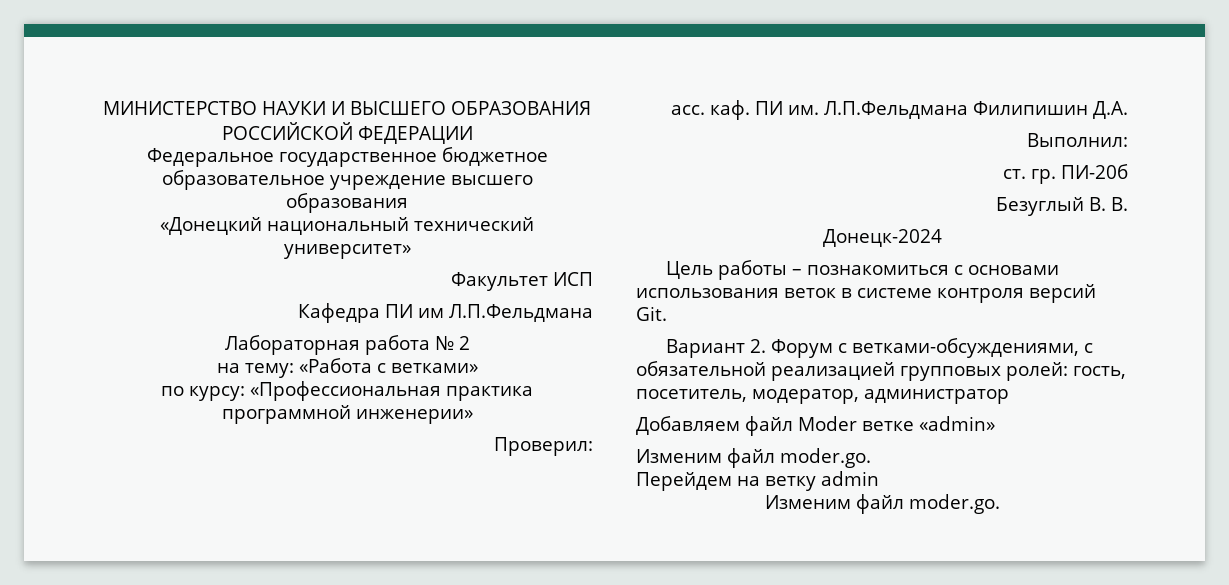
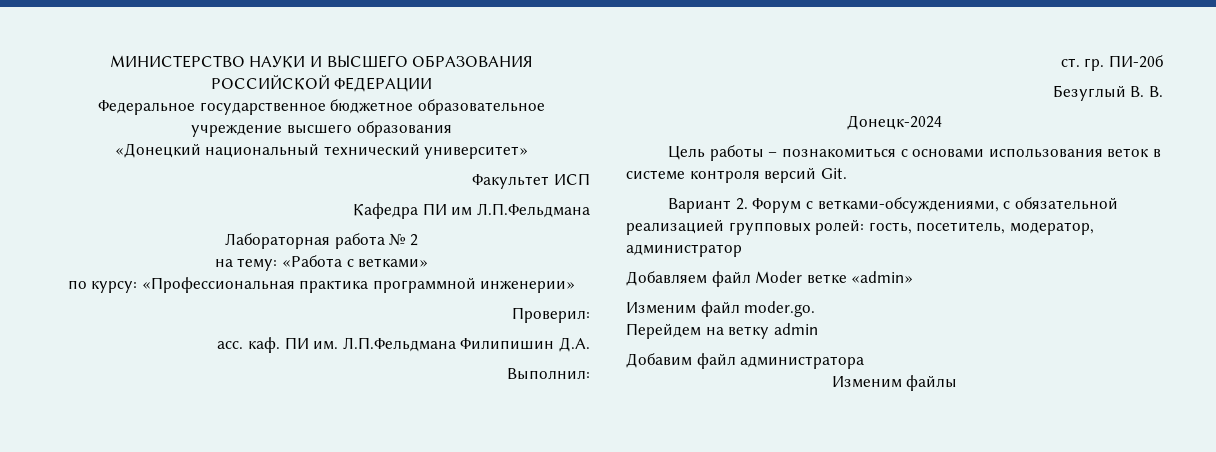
[764,494,1000,514] // Изменим файл moder.go. -> [626,353,865,369] [831,375,958,391] // Добавим файл администратора // Изменим файлы

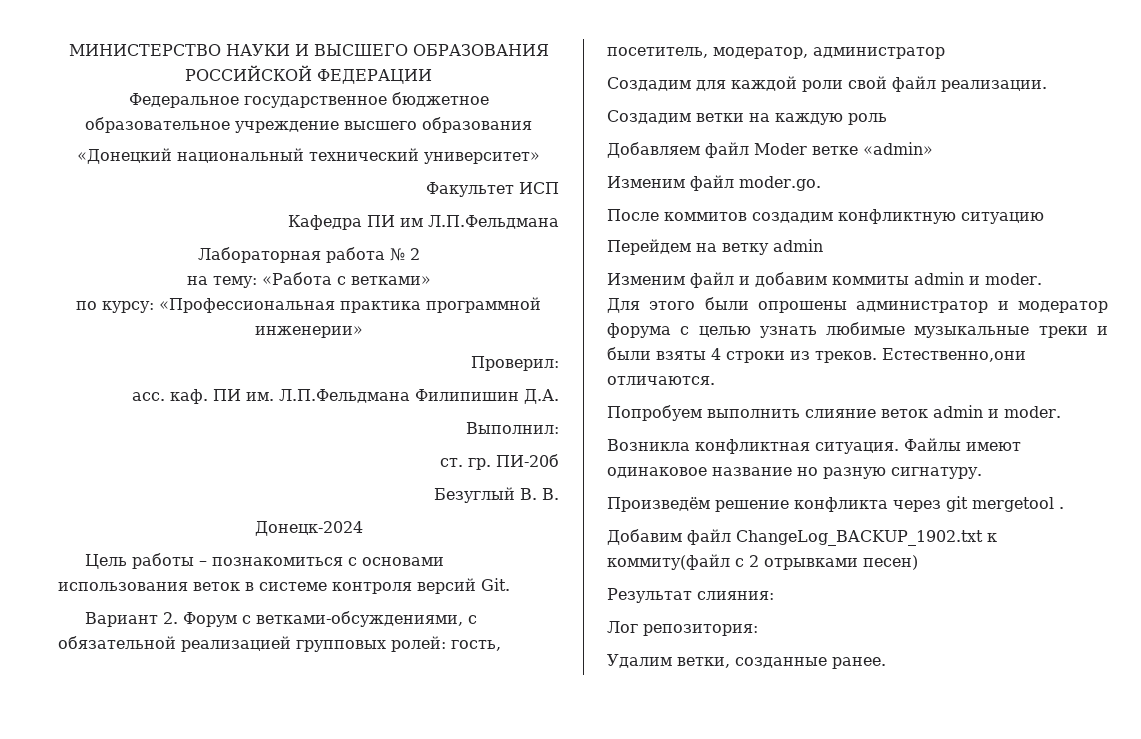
(742, 250) none -> [607,76,1047,92] [607,110,887,125] // Создадим для каждой роли свой файл реализации. // Создадим ветки на каждую роль
(816, 309) none -> [607,209,1044,224] // После коммитов создадим конфликтную ситуацию
[626,353,865,369] [831,375,958,391] Добавим файл администратора // Изменим файлы -> [607,272,1042,288] [607,297,1108,313] [607,322,1108,338] [607,347,1026,363] [607,376,715,385] [607,405,1061,421] [607,438,1021,454] [607,467,982,479] [607,496,1064,512] [607,529,997,546] [607,554,918,570] [607,588,774,603] [607,621,758,636] [607,654,886,669] Изменим файл и добавим коммиты admin и moder. // Для этого были опрошены администратор и модератор форума с целью узнать любимые музыкальные треки и были взяты 4 строки из треков. Естественно,они отличаются. // Попробуем выполнить слияние веток admin и moder. // Возникла конфликтная ситуация. Файлы имеют одинаковое название но разную сигнатуру. // Произведём решение конфликта через git mergetool . // Добавим файл ChangeLog_BACKUP_1902.txt к коммиту(файл с 2 отрывками песен) // Результат слияния: // Лог репозитория: // Удалим ветки, созданные ранее.

